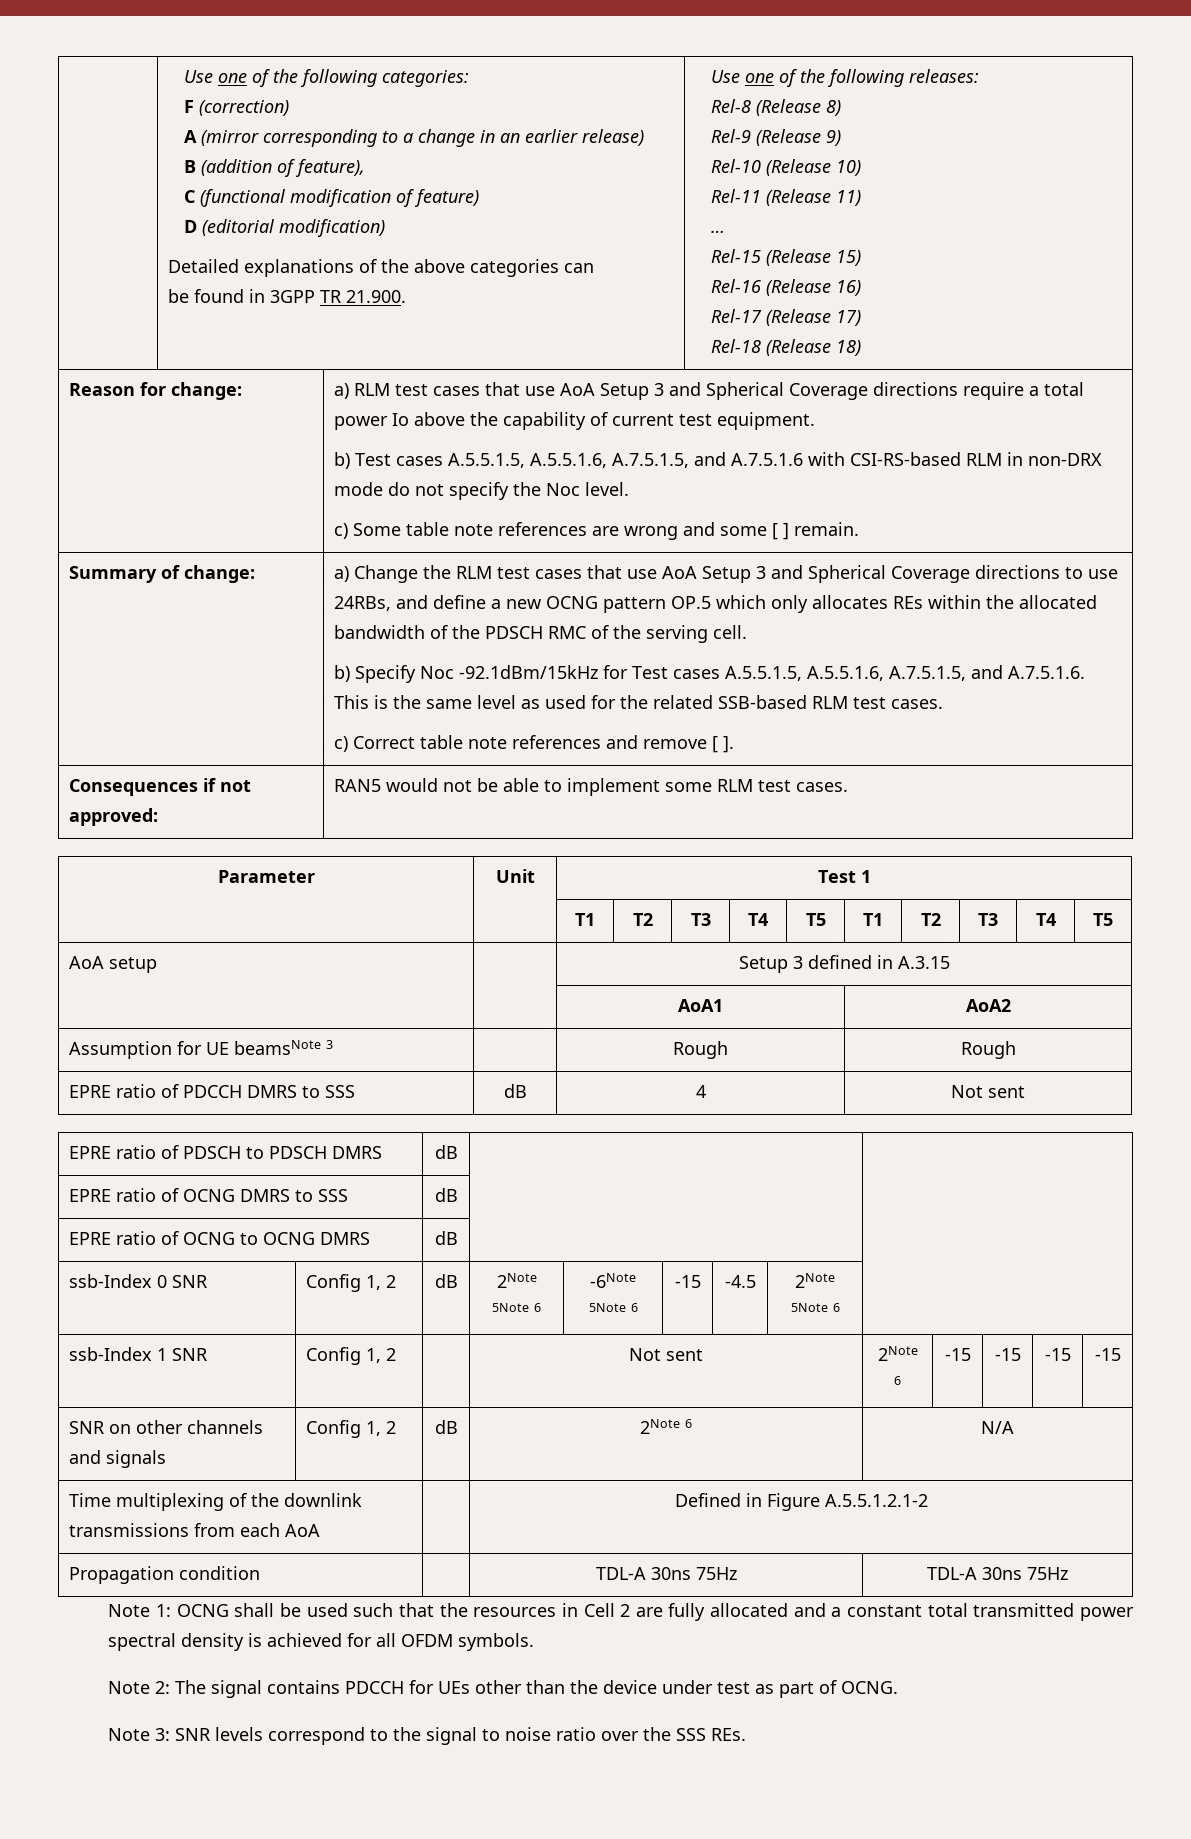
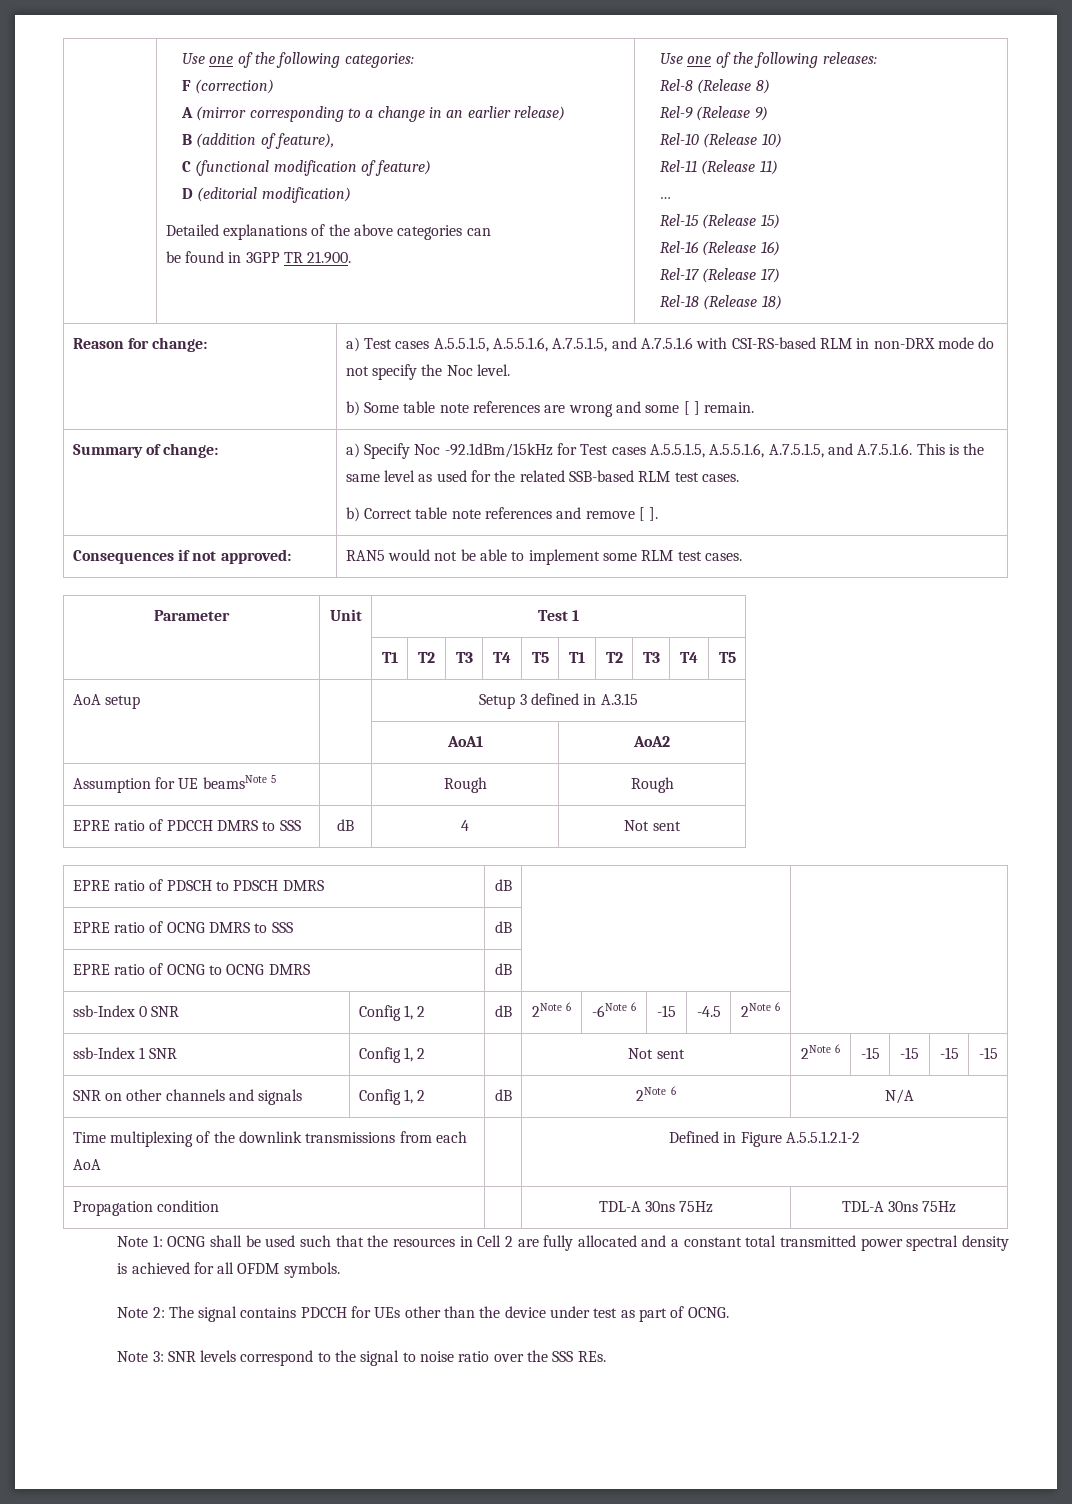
[354,382,1085,400] [334,412,816,430] [334,452,351,469] RLM test cases that use AoA Setup 3 and Spherical Coverage directions require a total power Io above the capability of current test equipment. // b) -> (360, 344) none
[334,523,349,539] c) -> [345,401,360,416] b)
[354,565,1119,583] [334,595,1098,613] [334,625,748,643] [334,665,351,682] Change the RLM test cases that use AoA Setup 3 and Spherical Coverage directions to use 24RBs, and define a new OCNG pattern OP.5 which only allocates REs within the allocated bandwidth of the PDSCH RMC of the serving cell. // b) -> (360, 450) none
[334,736,349,752] c) -> [345,507,360,522] b)
[326,1040,334,1049] 3 -> [270,775,276,783] 5
[492,1303,529,1312] 5Note -> (562, 1010) none
[588,1303,626,1312] 5Note -> (627, 1010) none
[790,1303,828,1312] 5Note -> (771, 1010) none

